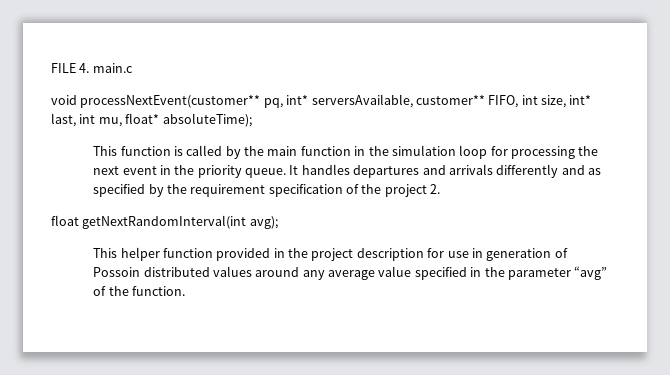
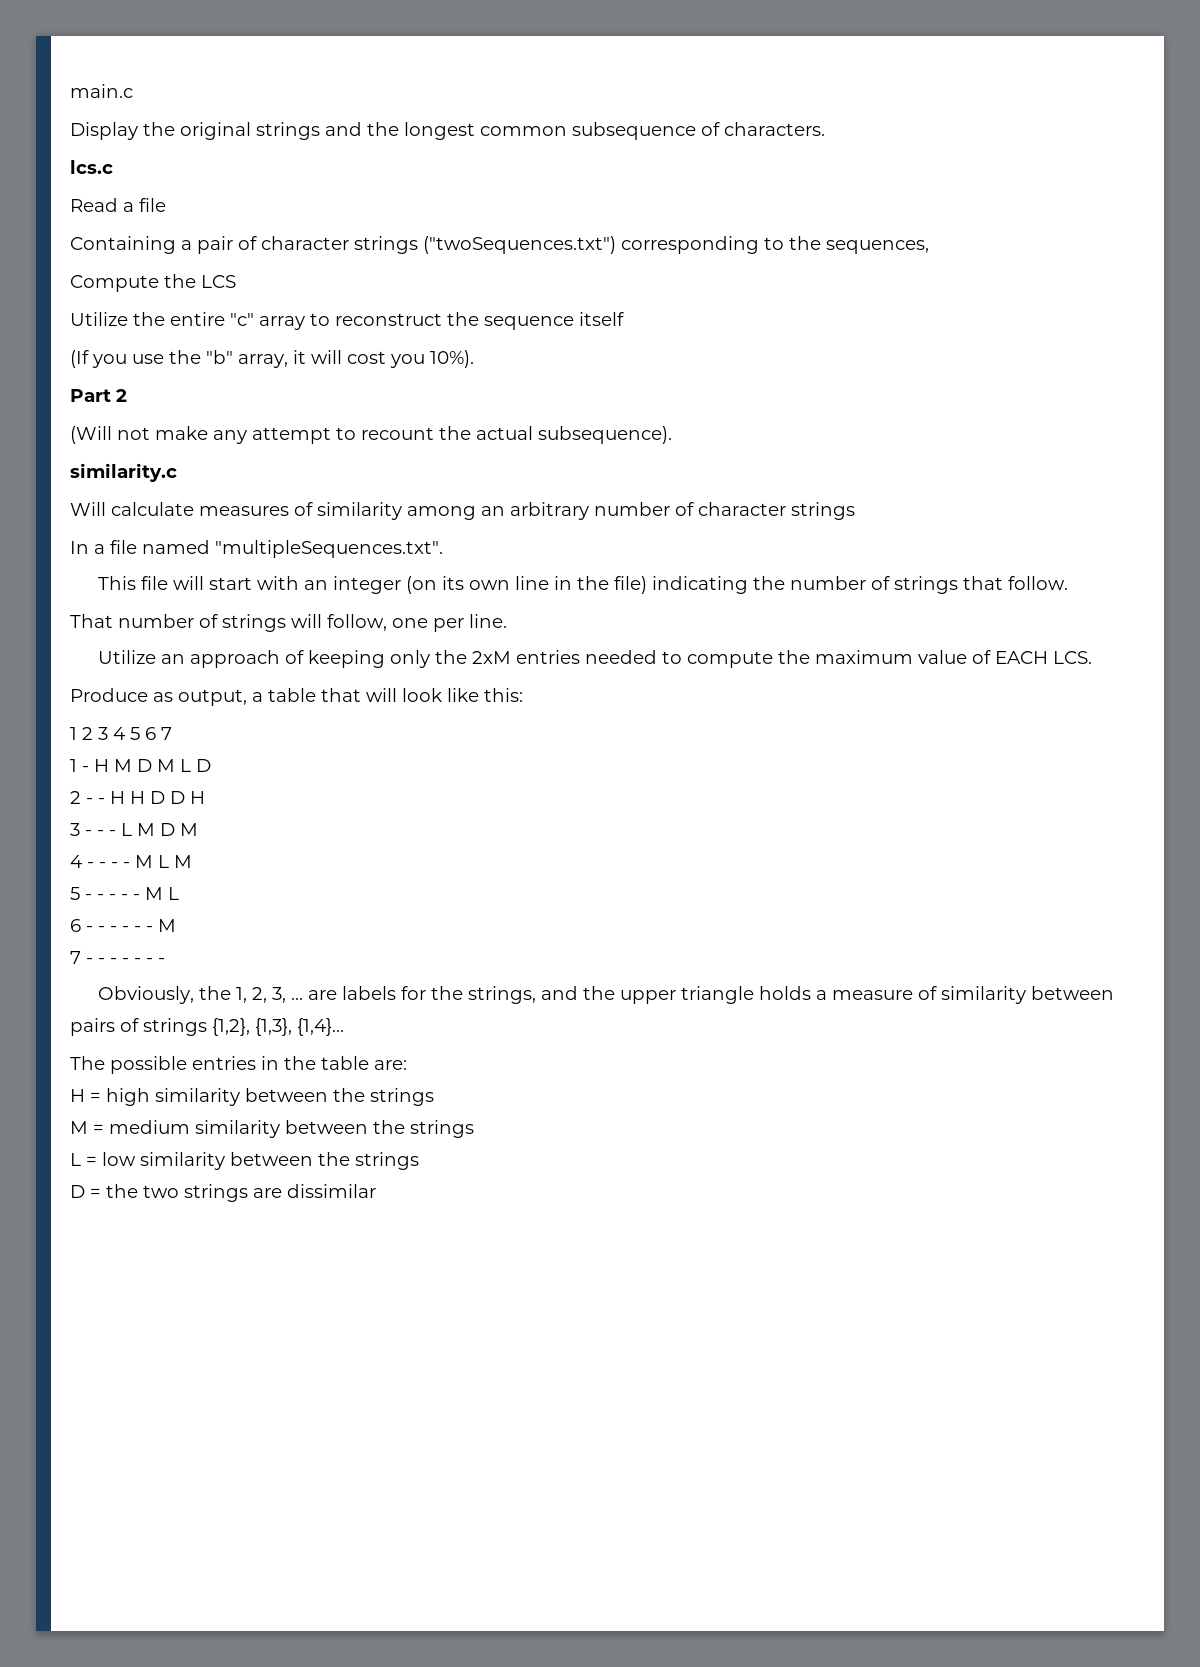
[51,63,90,73] FILE 4. -> (70, 91) none
[51,94,592,108] [51,113,252,127] [93,145,599,159] [93,164,602,178] [93,184,441,197] [51,215,278,229] [93,247,568,261] [93,266,608,280] [93,286,185,296] void processNextEvent(customer** pq, int* serversAvailable, customer** FIFO, int size, int* last, int mu, float* absoluteTime); // This function is called by the main function in the simulation loop for processing the next event in the priority queue. It handles departures and arrivals differently and as specified by the requirement specification of the project 2. // float getNextRandomInterval(int avg); // This helper function provided in the project description for use in generation of Possoin distributed values around any average value specified in the parameter “avg” of the function. -> [70,122,825,140] [70,160,113,174] [70,198,166,212] [70,236,929,254] [70,274,236,292] [70,312,624,330] [70,350,474,368] [70,389,127,402] [70,426,672,444] [70,463,177,482] [70,502,855,520] [70,540,443,558] [97,576,1068,594] [70,614,507,632] [97,650,1092,668] [70,688,523,706] [70,727,172,740] [70,759,211,772] [70,791,205,804] [70,823,198,836] [70,855,192,868] [70,887,179,900] [70,919,176,932] [70,951,165,964] [97,986,1114,1004] [70,1018,344,1036] [70,1056,407,1074] [70,1088,434,1106] [70,1120,474,1138] [70,1152,419,1170] [70,1184,376,1202] Display the original strings and the longest common subsequence of characters. // lcs.c // Read a file // Containing a pair of character strings ("twoSequences.txt") corresponding to the sequences, // Compute the LCS // Utilize the entire "c" array to reconstruct the sequence itself // (If you use the "b" array, it will cost you 10%). // Part 2 // (Will not make any attempt to recount the actual subsequence). // similarity.c // Will calculate measures of similarity among an arbitrary number of character strings // In a file named "multipleSequences.txt". // This file will start with an integer (on its own line in the file) indicating the number of strings that follow. // That number of strings will follow, one per line. // Utilize an approach of keeping only the 2xM entries needed to compute the maximum value of EACH LCS. // Produce as output, a table that will look like this: // 1 2 3 4 5 6 7 // 1 - H M D M L D // 2 - - H H D D H // 3 - - - L M D M // 4 - - - - M L M // 5 - - - - - M L // 6 - - - - - - M // 7 - - - - - - - // Obviously, the 1, 2, 3, ... are labels for the strings, and the upper triangle holds a measure of similarity between pairs of strings {1,2}, {1,3}, {1,4}... // The possible entries in the table are: // H = high similarity between the strings // M = medium similarity between the strings // L = low similarity between the strings // D = the two strings are dissimilar

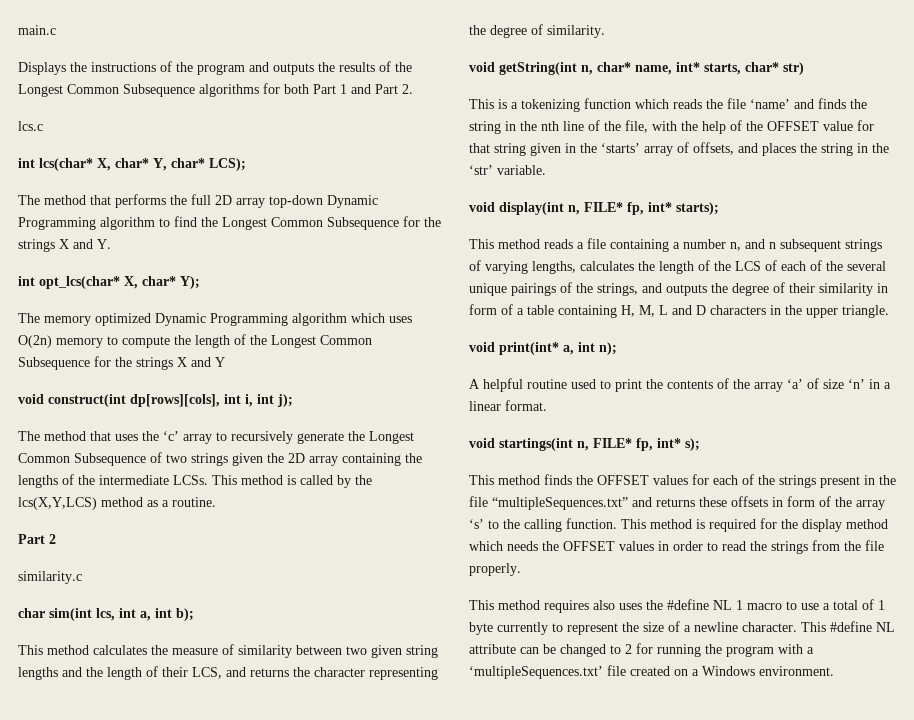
[70,122,825,140] [70,160,113,174] [70,198,166,212] [70,236,929,254] [70,274,236,292] [70,312,624,330] [70,350,474,368] [70,389,127,402] [70,426,672,444] [70,463,177,482] [70,502,855,520] [70,540,443,558] [97,576,1068,594] [70,614,507,632] [97,650,1092,668] [70,688,523,706] [70,727,172,740] [70,759,211,772] [70,791,205,804] [70,823,198,836] [70,855,192,868] [70,887,179,900] [70,919,176,932] [70,951,165,964] [97,986,1114,1004] [70,1018,344,1036] [70,1056,407,1074] [70,1088,434,1106] [70,1120,474,1138] [70,1152,419,1170] [70,1184,376,1202] Display the original strings and the longest common subsequence of characters. // lcs.c // Read a file // Containing a pair of character strings ("twoSequences.txt") corresponding to the sequences, // Compute the LCS // Utilize the entire "c" array to reconstruct the sequence itself // (If you use the "b" array, it will cost you 10%). // Part 2 // (Will not make any attempt to recount the actual subsequence). // similarity.c // Will calculate measures of similarity among an arbitrary number of character strings // In a file named "multipleSequences.txt". // This file will start with an integer (on its own line in the file) indicating the number of strings that follow. // That number of strings will follow, one per line. // Utilize an approach of keeping only the 2xM entries needed to compute the maximum value of EACH LCS. // Produce as output, a table that will look like this: // 1 2 3 4 5 6 7 // 1 - H M D M L D // 2 - - H H D D H // 3 - - - L M D M // 4 - - - - M L M // 5 - - - - - M L // 6 - - - - - - M // 7 - - - - - - - // Obviously, the 1, 2, 3, ... are labels for the strings, and the upper triangle holds a measure of similarity between pairs of strings {1,2}, {1,3}, {1,4}... // The possible entries in the table are: // H = high similarity between the strings // M = medium similarity between the strings // L = low similarity between the strings // D = the two strings are dissimilar -> [18,61,412,75] [18,83,413,97] [18,121,43,131] [18,158,246,171] [18,194,378,208] [18,216,441,230] [18,239,111,252] [18,276,200,289] [18,313,412,326] [18,334,372,348] [18,356,225,370] [18,394,293,407] [18,431,414,444] [18,452,422,466] [18,474,372,488] [18,497,216,510] [18,534,56,544] [18,571,82,584] [18,608,194,621] [18,644,438,658] [18,666,438,680] [469,24,605,38] [469,62,804,75] [469,98,867,112] [469,120,874,134] [469,142,889,156] [469,165,546,175] [469,202,719,215] [469,238,882,252] [469,260,886,274] [469,282,888,296] [469,304,889,318] [469,342,617,355] [469,378,891,392] [469,400,547,411] [469,438,700,451] [469,474,896,488] [469,496,885,510] [469,518,888,532] [469,540,884,554] [469,563,521,576] [469,599,885,613] [469,621,895,635] [469,643,814,657] [469,665,834,679] Displays the instructions of the program and outputs the results of the Longest Common Subsequence algorithms for both Part 1 and Part 2. // lcs.c // int lcs(char* X, char* Y, char* LCS); // The method that performs the full 2D array top-down Dynamic Programming algorithm to find the Longest Common Subsequence for the strings X and Y. // int opt_lcs(char* X, char* Y); // The memory optimized Dynamic Programming algorithm which uses O(2n) memory to compute the length of the Longest Common Subsequence for the strings X and Y // void construct(int dp[rows][cols], int i, int j); // The method that uses the ‘c’ array to recursively generate the Longest Common Subsequence of two strings given the 2D array containing the lengths of the intermediate LCSs. This method is called by the lcs(X,Y,LCS) method as a routine. // Part 2 // similarity.c // char sim(int lcs, int a, int b); // This method calculates the measure of similarity between two given string lengths and the length of their LCS, and returns the character representing the degree of similarity. // void getString(int n, char* name, int* starts, char* str) // This is a tokenizing function which reads the file ‘name’ and finds the string in the nth line of the file, with the help of the OFFSET value for that string given in the ‘starts’ array of offsets, and places the string in the ‘str’ variable. // void display(int n, FILE* fp, int* starts); // This method reads a file containing a number n, and n subsequent strings of varying lengths, calculates the length of the LCS of each of the several unique pairings of the strings, and outputs the degree of their similarity in form of a table containing H, M, L and D characters in the upper triangle. // void print(int* a, int n); // A helpful routine used to print the contents of the array ‘a’ of size ‘n’ in a linear format. // void startings(int n, FILE* fp, int* s); // This method finds the OFFSET values for each of the strings present in the file “multipleSequences.txt” and returns these offsets in form of the array ‘s’ to the calling function. This method is required for the display method which needs the OFFSET values in order to read the strings from the file properly. // This method requires also uses the #define NL 1 macro to use a total of 1 byte currently to represent the size of a newline character. This #define NL attribute can be changed to 2 for running the program with a ‘multipleSequences.txt’ file created on a Windows environment.

